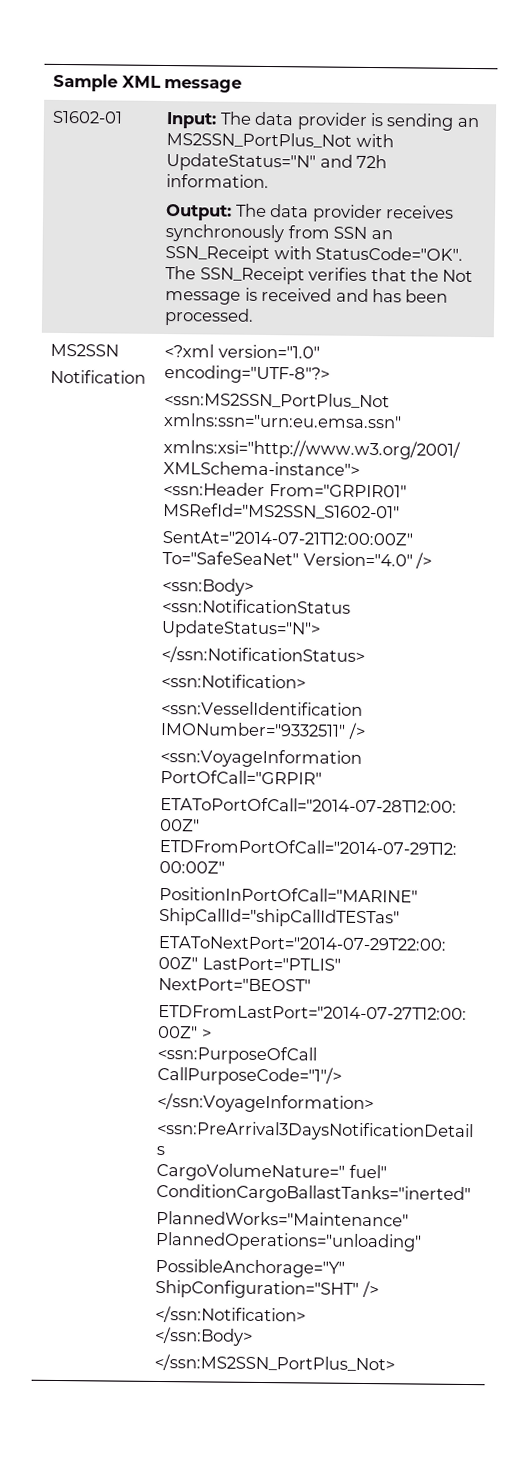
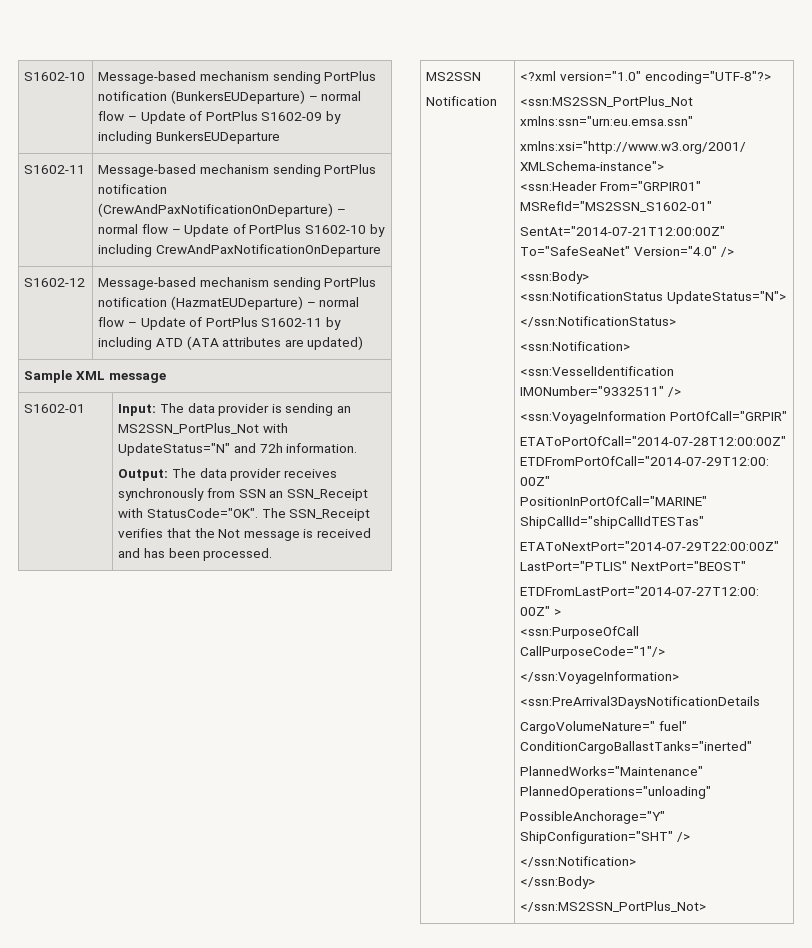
(53, 82) none -> [24,72,86,81] [98,71,377,84] [98,90,362,104] [98,111,342,124] [98,131,280,144] [24,165,86,174] [98,164,377,177] [98,184,168,194] [98,203,346,217] [98,224,385,237] [98,244,381,257] [24,278,86,287] [98,277,377,290] [98,296,360,310] [98,317,342,330] [98,336,364,350] S1602-10 | Message-based mechanism sending PortPlus notification (BunkersEUDeparture) – normal flow – Update of PortPlus S1602-09 by including BunkersEUDeparture // S1602-11 | Message-based mechanism sending PortPlus notification (CrewAndPaxNotificationOnDeparture) – normal flow – Update of PortPlus S1602-10 by including CrewAndPaxNotificationOnDeparture // S1602-12 | Message-based mechanism sending PortPlus notification (HazmatEUDeparture) – normal flow – Update of PortPlus S1602-11 by including ATD (ATA attributes are updated) //

